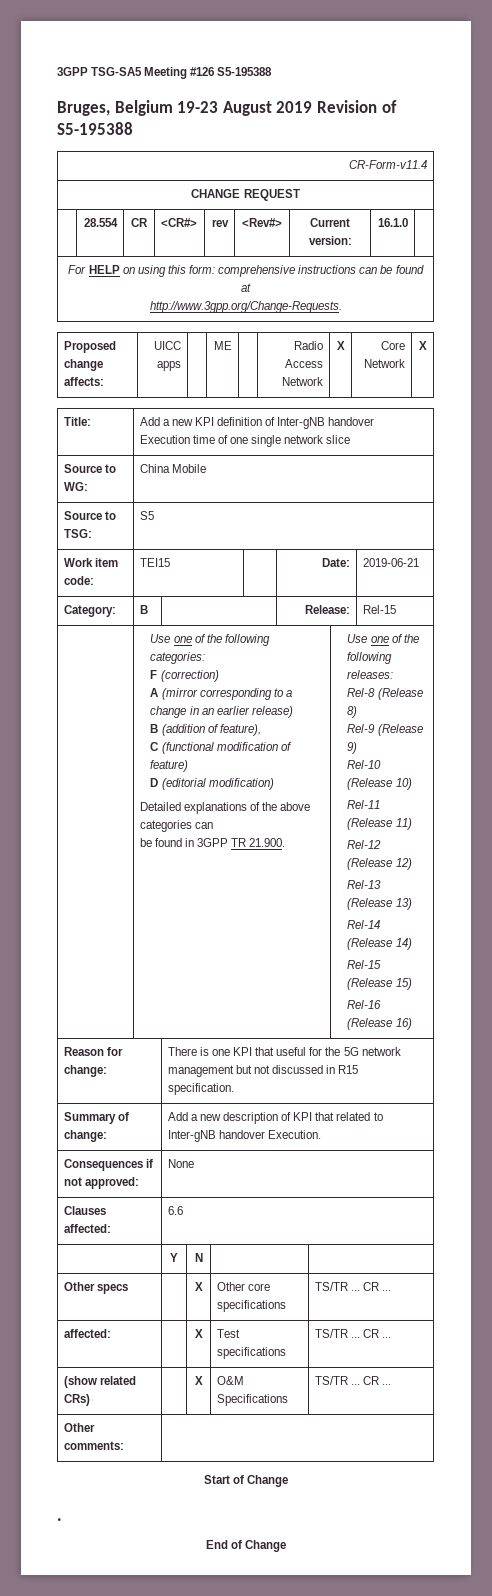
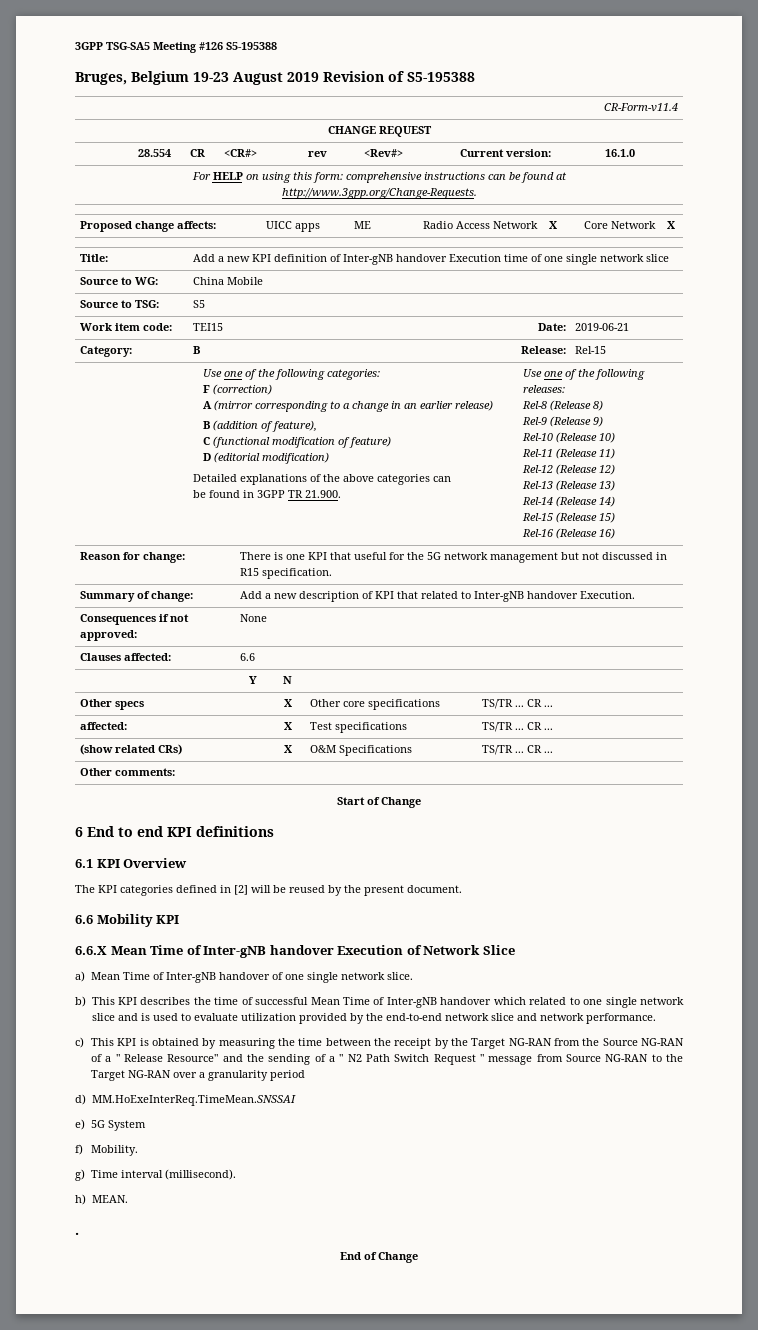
(289, 1481) none -> [75,826,274,837] [75,858,188,868] [75,885,462,896] [75,914,180,927] [75,945,515,958] [75,971,414,983] [75,996,684,1008] [91,1013,656,1024] [75,1037,684,1049] [91,1054,683,1065] [91,1070,306,1081] [75,1094,296,1106] [75,1119,147,1131] [75,1144,139,1156] [75,1169,237,1181] [75,1194,128,1205] // 6 End to end KPI definitions // 6.1 KPI Overview // The KPI categories defined in [2] will be reused by the present document. // 6.6 Mobility KPI // 6.6.X Mean Time of Inter-gNB handover Execution of Network Slice // a) Mean Time of Inter-gNB handover of one single network slice. // b) This KPI describes the time of successful Mean Time of Inter-gNB handover which related to one single network slice and is used to evaluate utilization provided by the end-to-end network slice and network performance. // c) This KPI is obtained by measuring the time between the receipt by the Target NG-RAN from the Source NG-RAN of a " Release Resource" and the sending of a " N2 Path Switch Request " message from Source NG-RAN to the Target NG-RAN over a granularity period // d) MM.HoExeInterReq.TimeMean.SNSSAI // e) 5G System // f) Mobility. // g) Time interval (millisecond). // h) MEAN.

